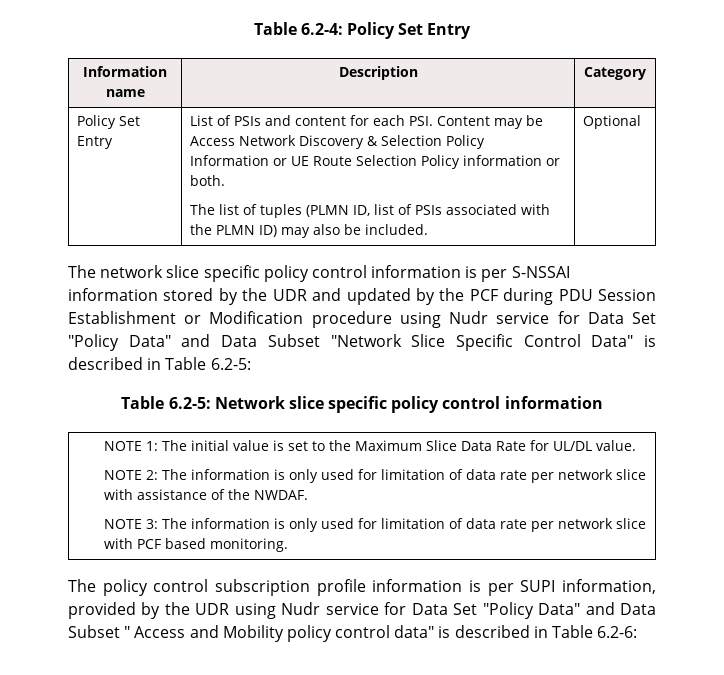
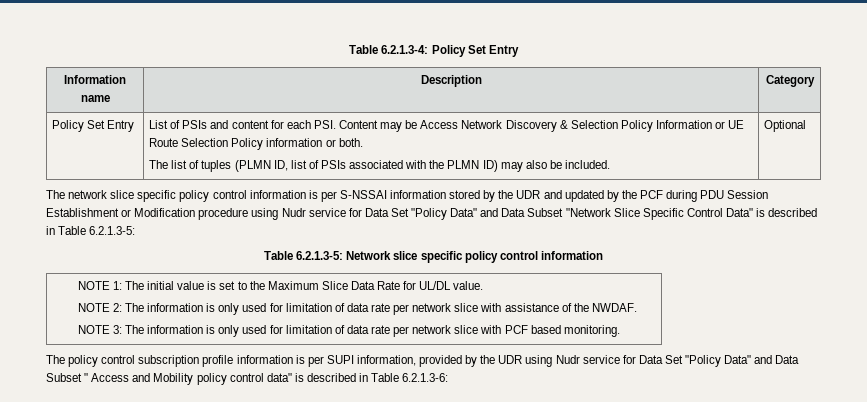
[253,22,343,35] Table 6.2-4: -> [349,45,429,54] Table 6.2.1.3-4:
[210,358,251,370] [121,396,211,409] 6.2-5: // Table 6.2-5: -> [89,226,136,235] [264,251,344,260] 6.2.1.3-5: // Table 6.2.1.3-5:
[597,626,638,638] 6.2-6: -> [402,373,449,382] 6.2.1.3-6:

